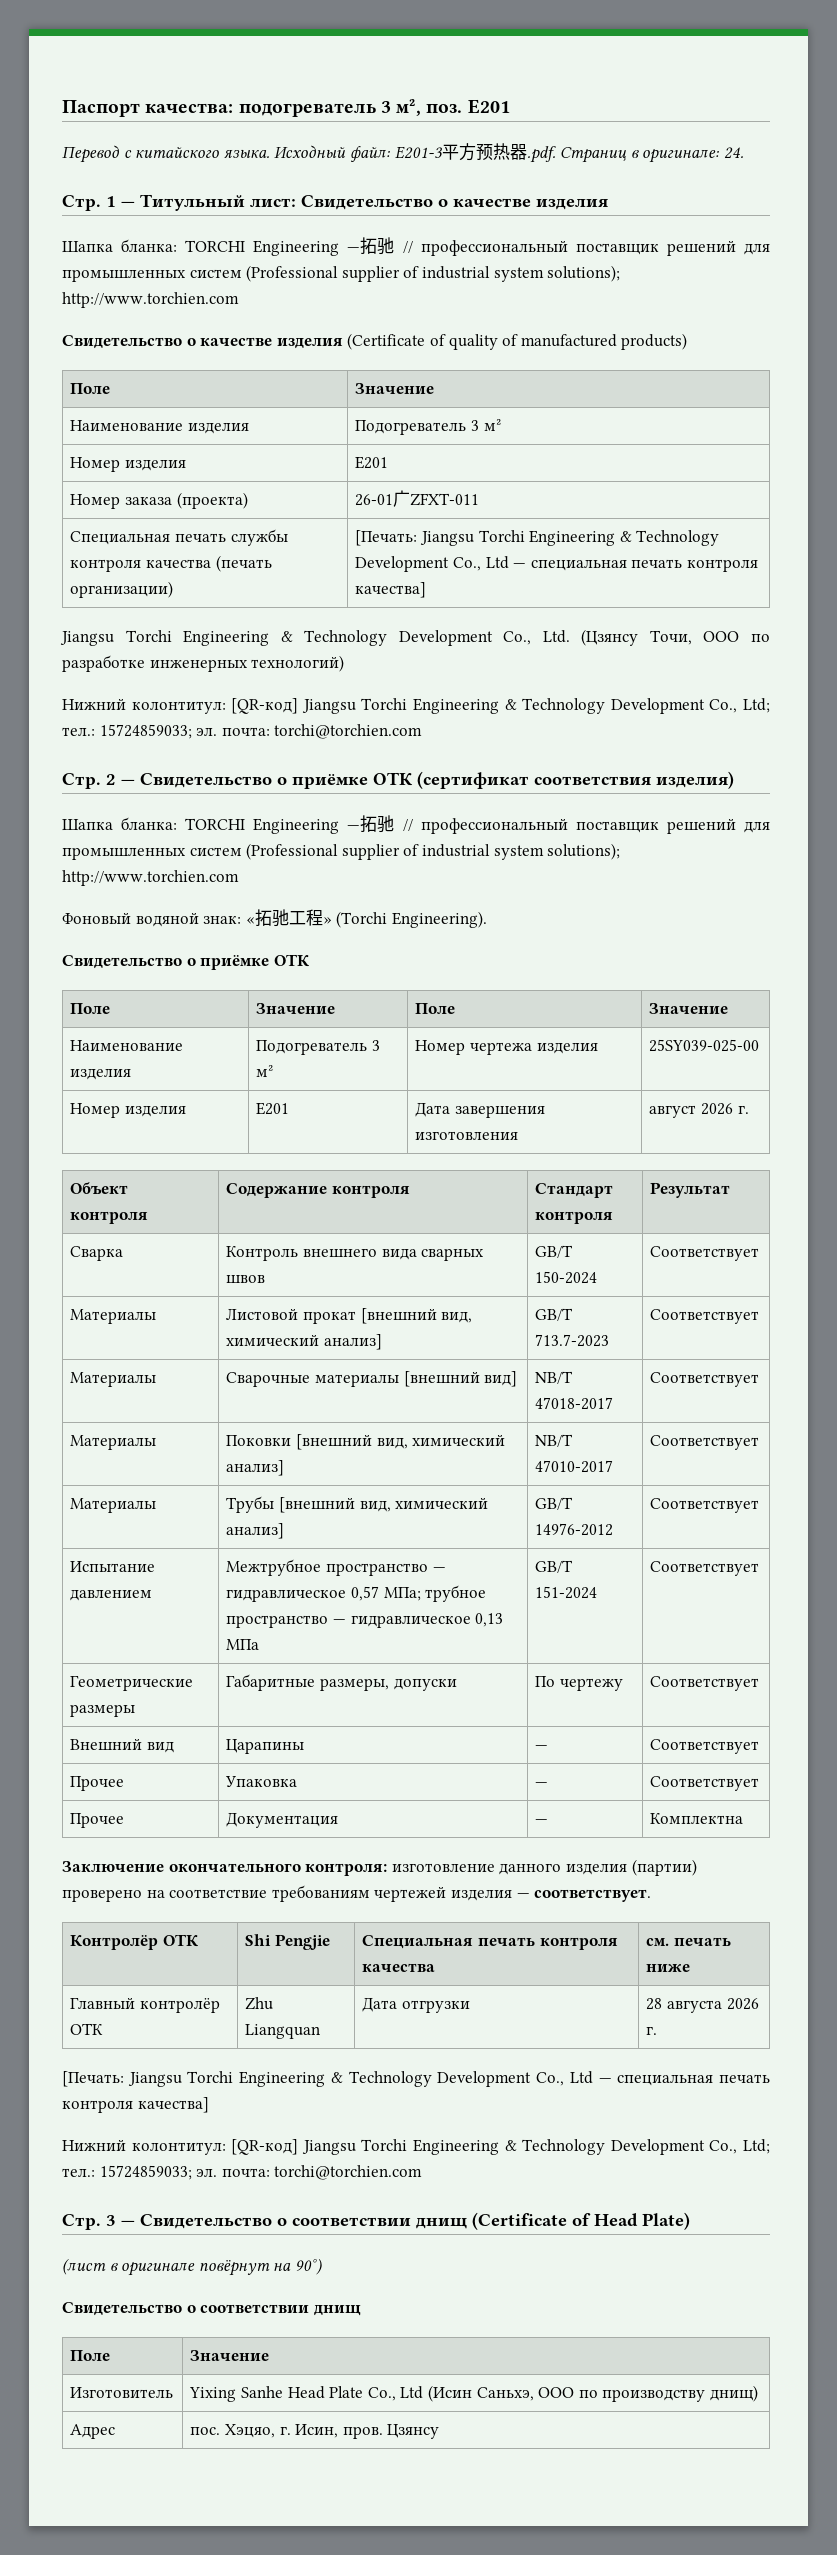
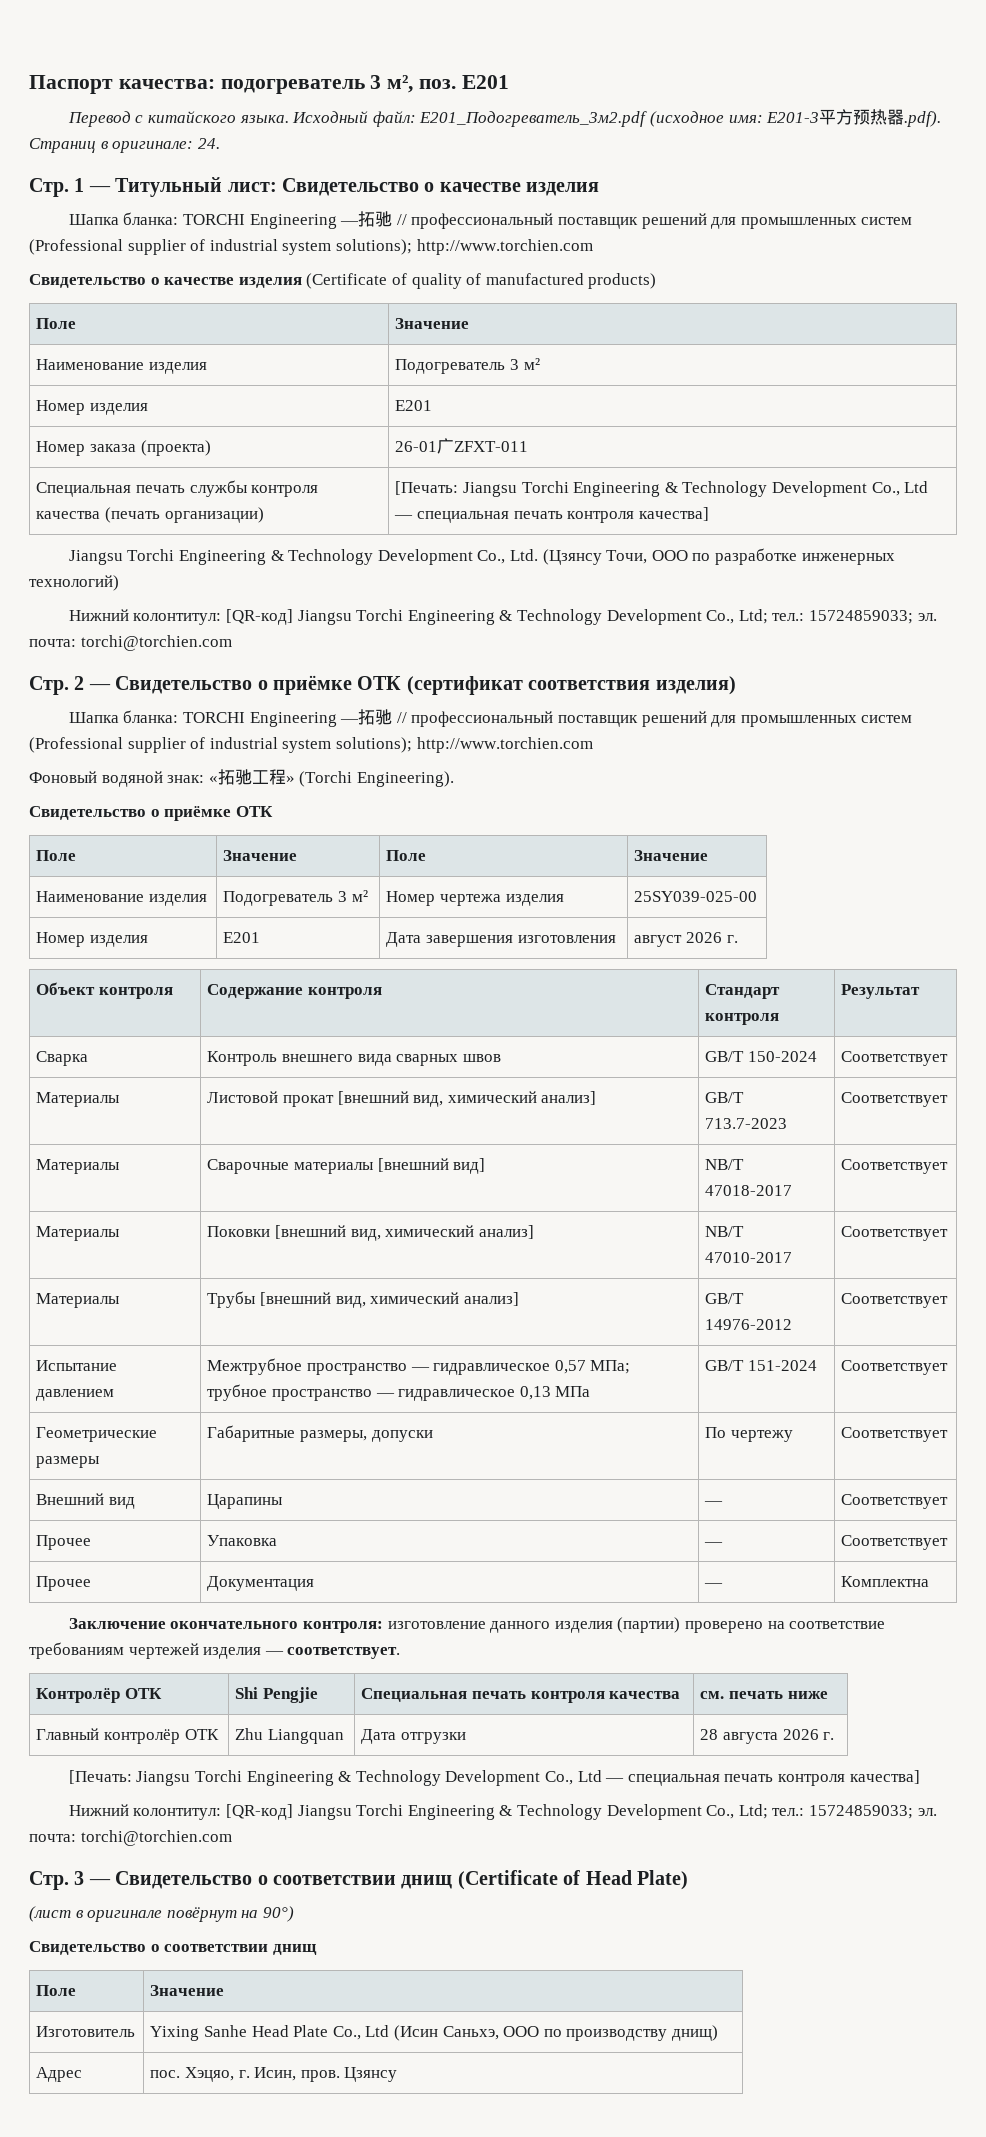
(390, 154) none -> [419,111,763,127] E201_Подогреватель_3м2.pdf (исходное имя:
[526,146,556,163] .pdf. -> [904,111,942,127] .pdf).

